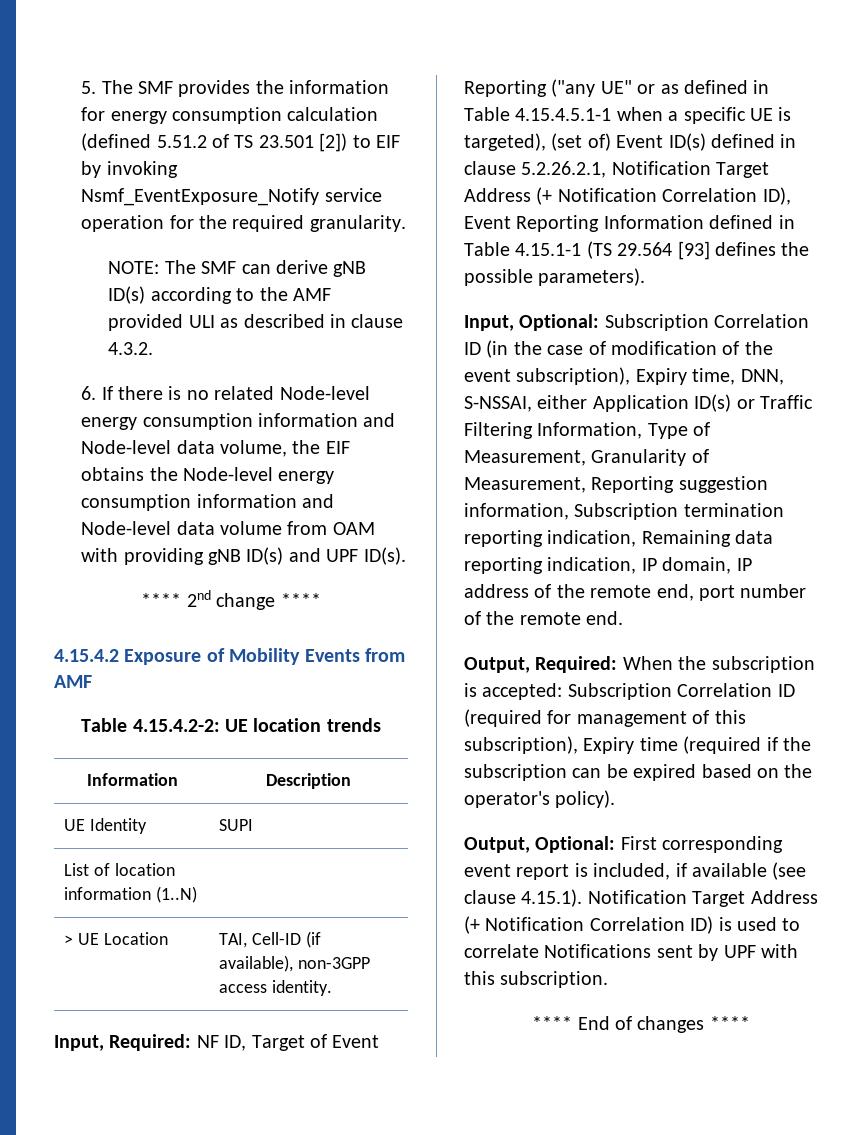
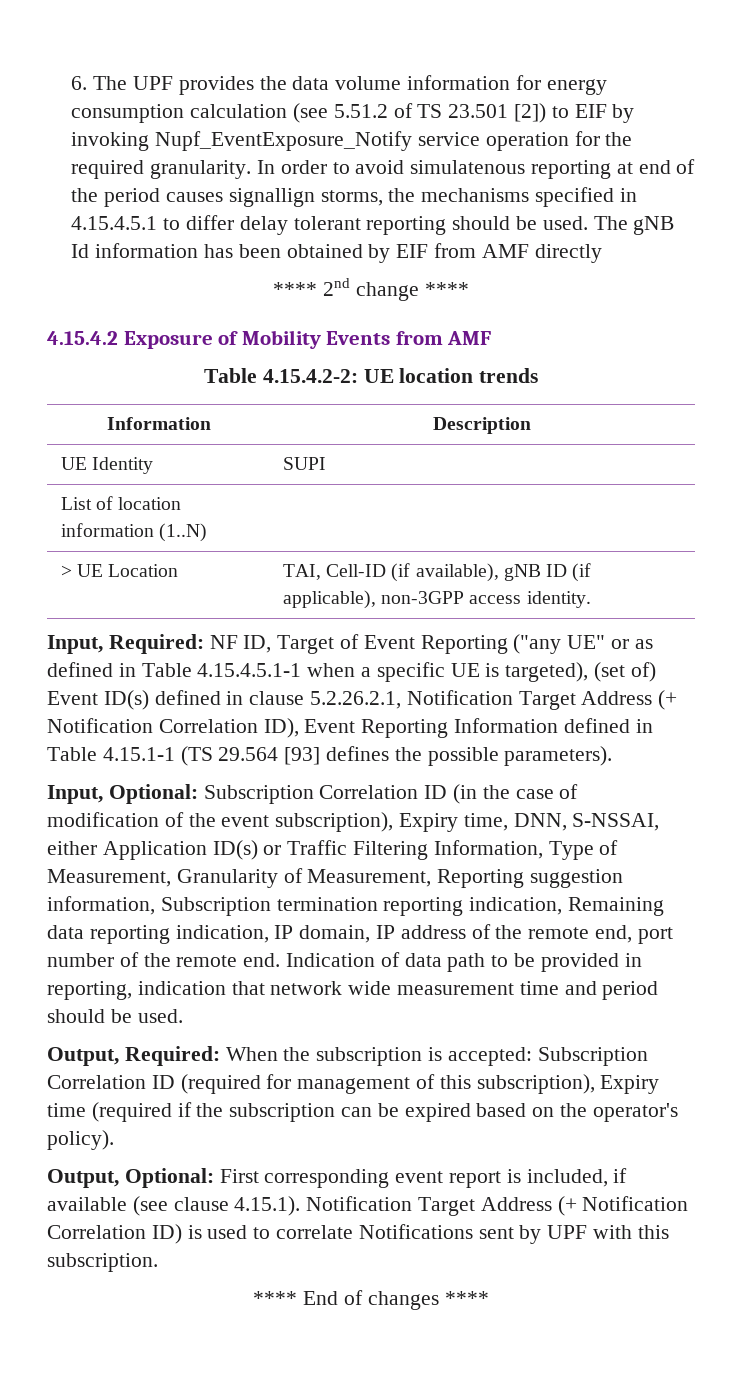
[81,80,284,97] 5. The SMF provides the -> [71,76,402,95] 6. The UPF provides the data volume
[81,133,152,151] (defined -> [292,103,328,123] (see
[81,188,320,206] Nsmf_EventExposure_Notify -> [155,131,413,151] Nupf_EventExposure_Notify
[108,260,367,277] [108,286,332,304] [108,314,404,331] [108,342,154,355] [81,386,370,400] [81,413,396,430] [81,440,350,457] [81,467,335,484] [81,494,335,511] [81,521,375,535] [81,547,406,565] // NOTE: The SMF can derive gNB ID(s) according to the AMF provided ULI as described in clause 4.3.2. // 6. If there is no related Node-level energy consumption information and Node-level data volume, the EIF obtains the Node-level energy consumption information and Node-level data volume from OAM with providing gNB ID(s) and UPF ID(s). -> [256,159,696,179] [71,187,637,207] [71,215,675,235] [71,243,602,263] In order to avoid simulatenous reporting at end of the period causes signallign storms, the mechanisms specified in 4.15.4.5.1 to differ delay tolerant reporting should be used. The gNB Id information has been obtained by EIF from AMF directly
(294, 963) none -> [503,563,592,582] [282,590,376,609] gNB ID (if applicable),
(624, 618) none -> [286,952,642,972] [47,981,659,1000] [47,1009,183,1023] Indication of data path to be provided in reporting, indication that network wide measurement time and period should be used.

